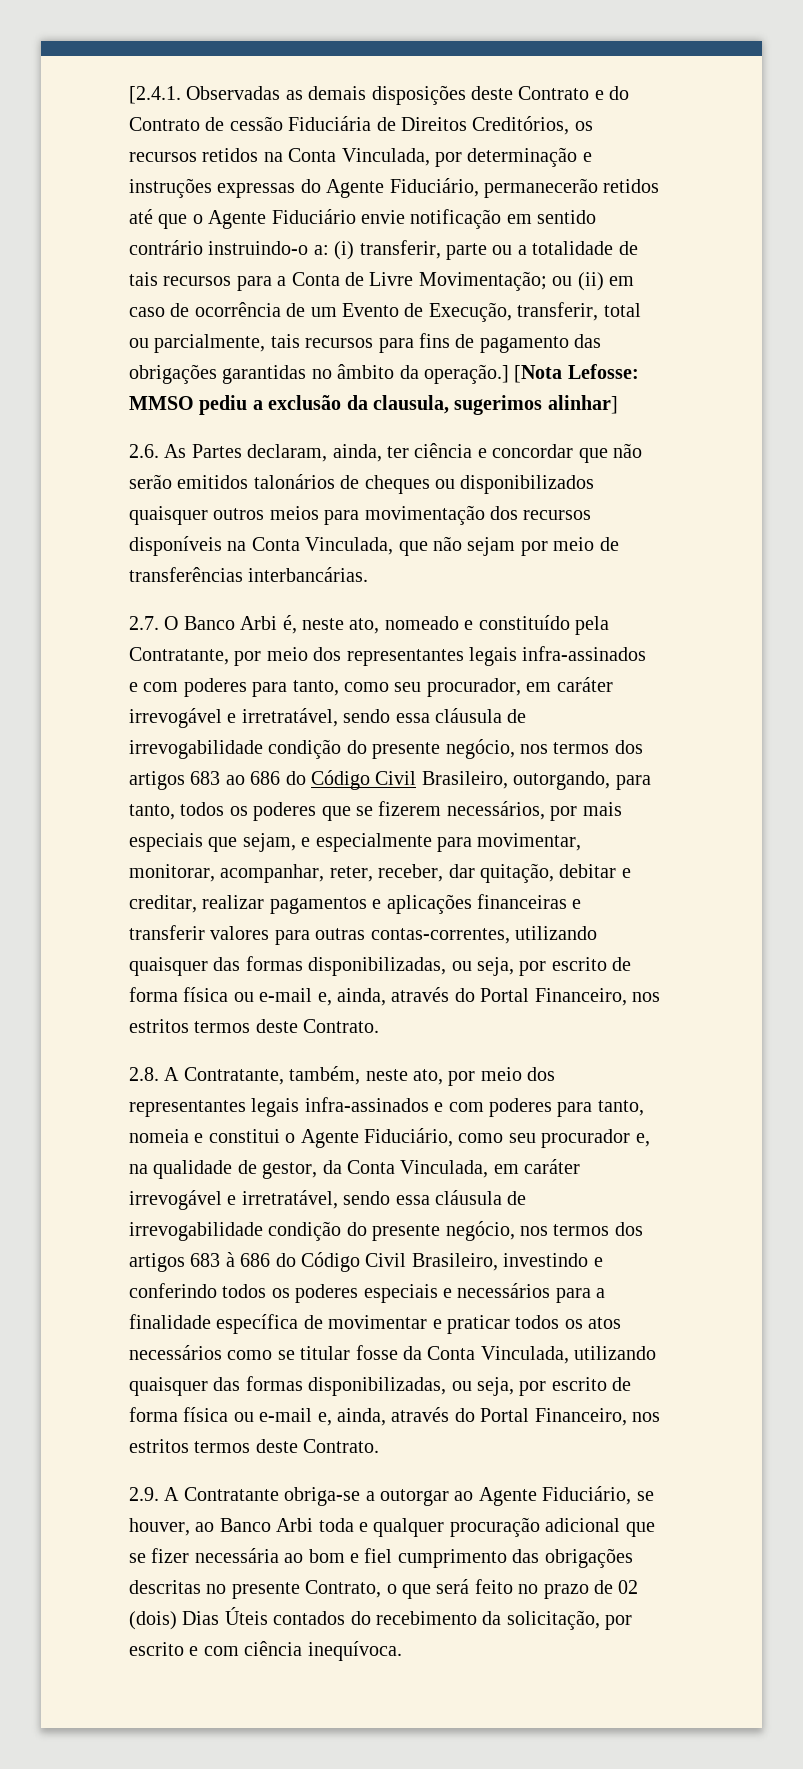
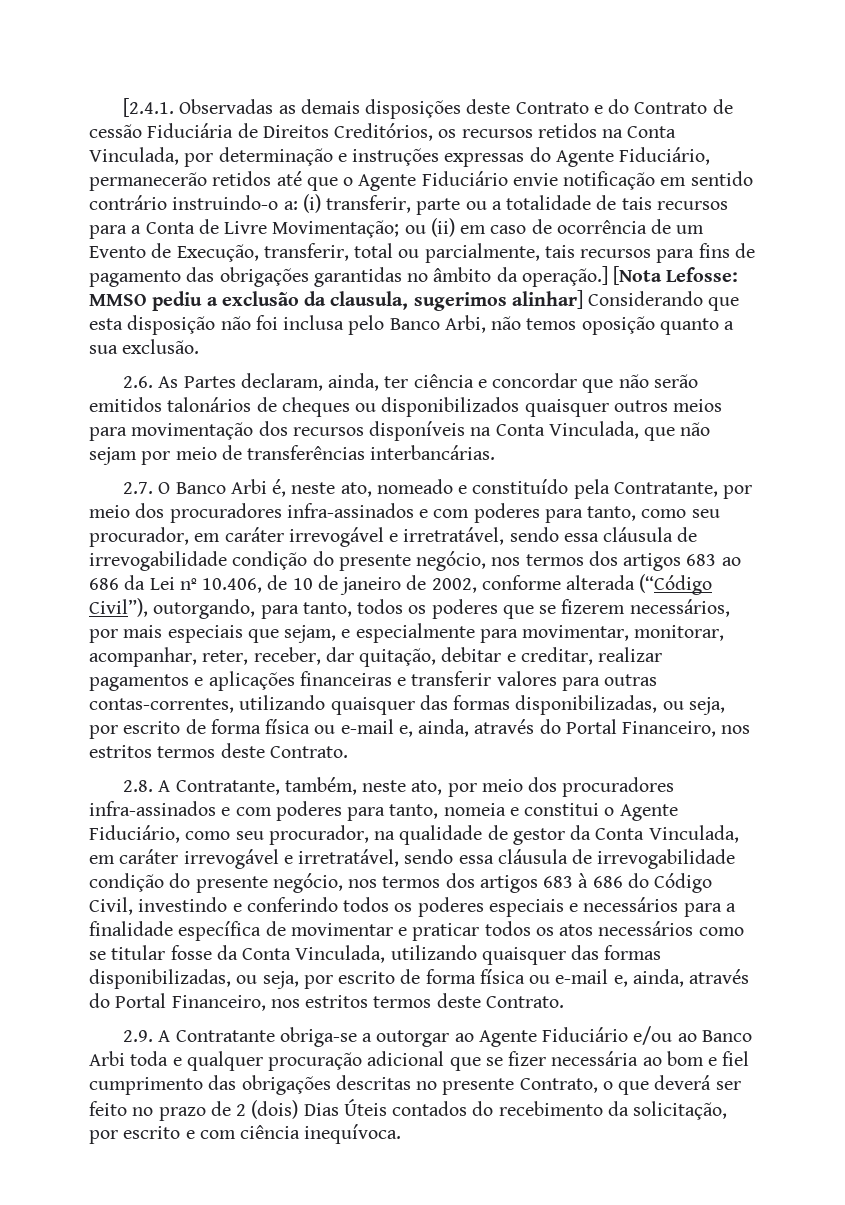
(618, 404) none -> [588,291,740,311] [89,315,735,335] [89,339,200,354] Considerando que esta disposição não foi inclusa pelo Banco Arbi, não temos oposição quanto a sua exclusão.
[346,647,517,666] representantes legais -> [169,503,282,523] procuradores
[285,770,508,790] do Código Civil Brasileiro, -> [124,574,713,595] [89,598,148,617] da Lei nº 10.406, de 10 de janeiro de 2002, conforme alterada (“Código Civil”),
[129,1098,300,1117] representantes legais -> [562,777,675,797] procuradores
[541,1129,650,1148] procurador e, -> [268,825,369,845] procurador,
[262,1162,318,1179] gestor, -> [512,828,565,845] gestor
[365,1253,498,1271] Civil Brasileiro, -> [89,897,133,915] Civil,
[542,1486,654,1505] [129,1518,190,1536] Fiduciário, se houver, -> [542,1026,673,1045] Fiduciário e/ou
[436,1579,470,1594] será -> [654,1075,741,1090] deverá ser
[618,1580,639,1594] 02 -> [236,1104,247,1116] 2

